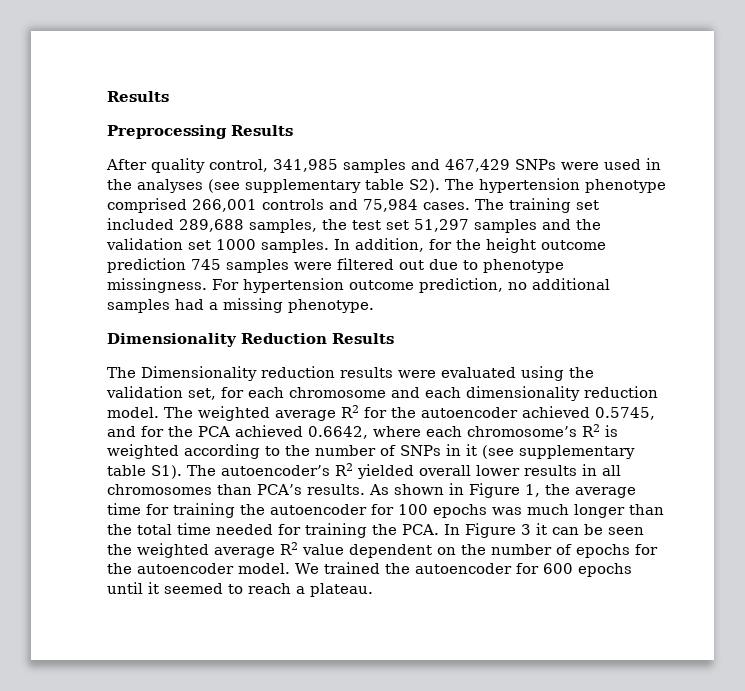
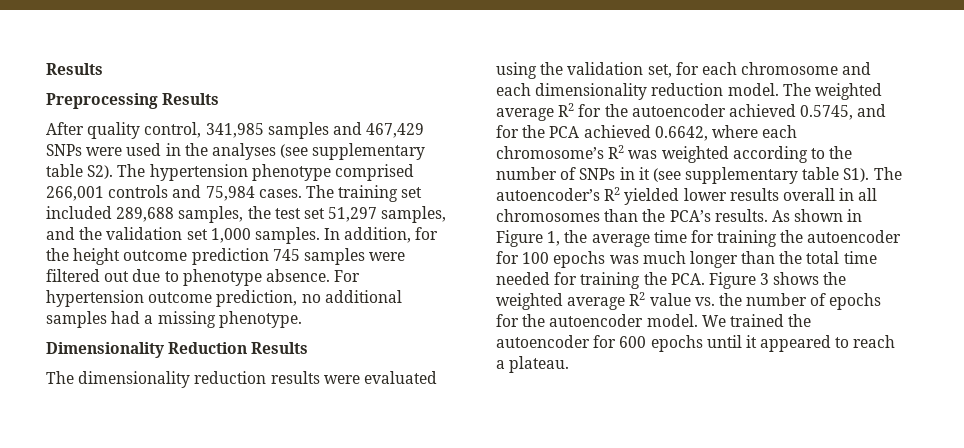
[474,219,537,233] samples -> [381,206,447,223] samples,
[216,239,256,250] 1000 -> [210,228,251,243] 1,000
[107,278,207,293] missingness. -> [265,269,330,282] absence.
[141,366,257,381] Dimensionality -> [78,371,191,388] dimensionality
[605,425,618,437] is -> [628,150,658,159] was
[419,465,471,476] overall -> (680, 196) none
(577, 470) none -> [782,188,835,201] overall
(252, 489) none -> [642,209,666,222] the
[444,524,460,535] In -> (705, 279) none
[536,523,644,535] it can be seen -> [773,272,820,285] shows
[349,544,456,558] dependent on -> [694,297,715,306] vs.
[164,583,223,594] seemed -> [760,335,832,352] appeared

